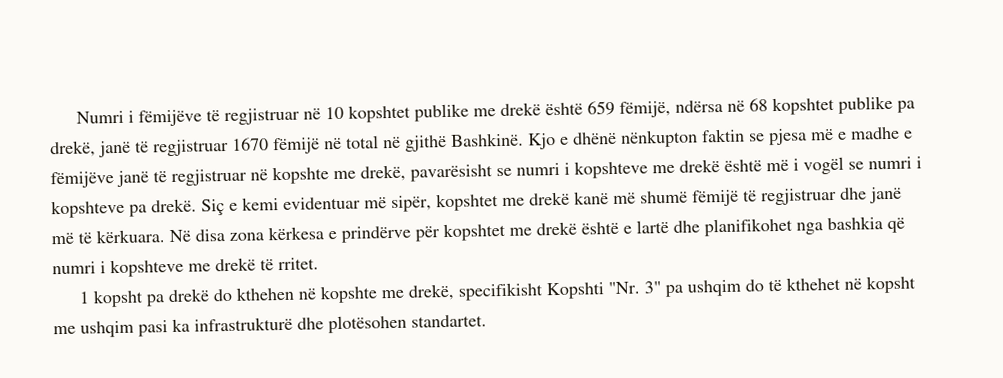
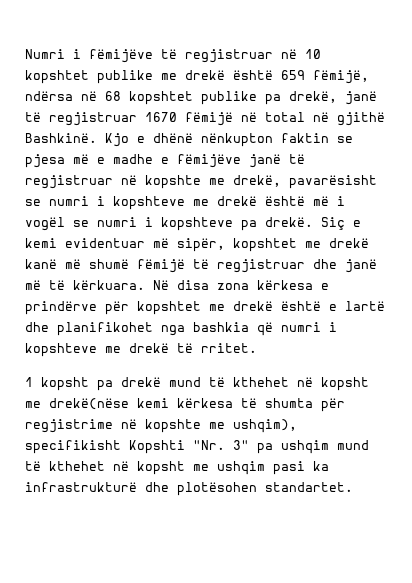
[212,283,455,304] do kthehen në kopshte me drekë, -> [169,377,369,391] [25,398,345,412] [25,419,297,433] mund të kthehet në kopsht me drekë(nëse kemi kërkesa të shumta për regjistrime në kopshte me ushqim),
[744,279,764,292] do -> [337,440,369,450] mund

